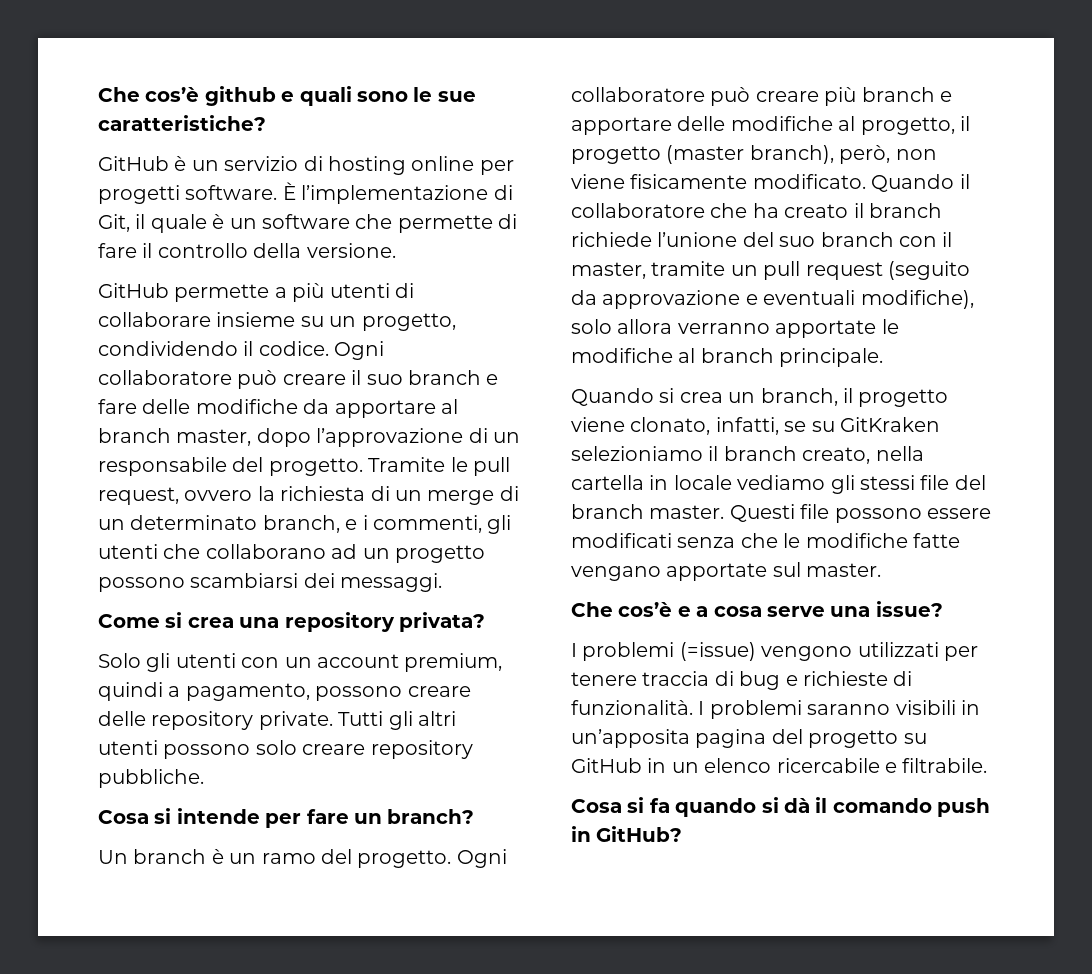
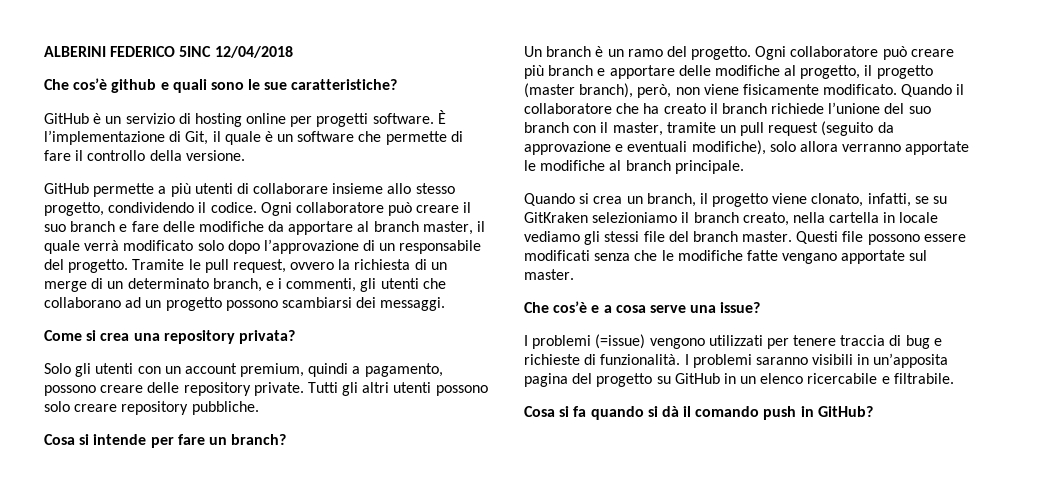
(98, 94) none -> [44,46,293,58] ALBERINI FEDERICO 5INC 12/04/2018 //
[300,316,357,327] su un -> [387,183,455,194] allo stesso
(252, 437) none -> [477,221,486,232] [44,240,224,254] il quale verrà modificato solo

